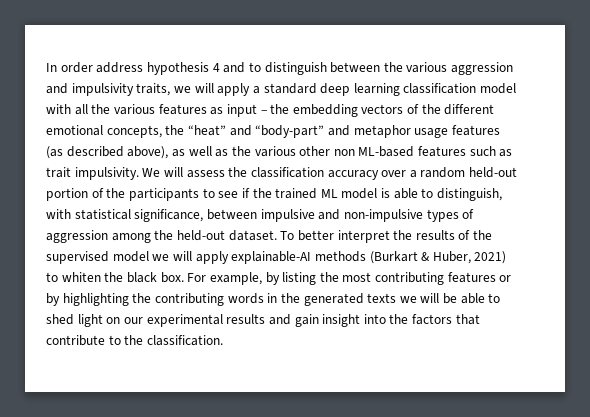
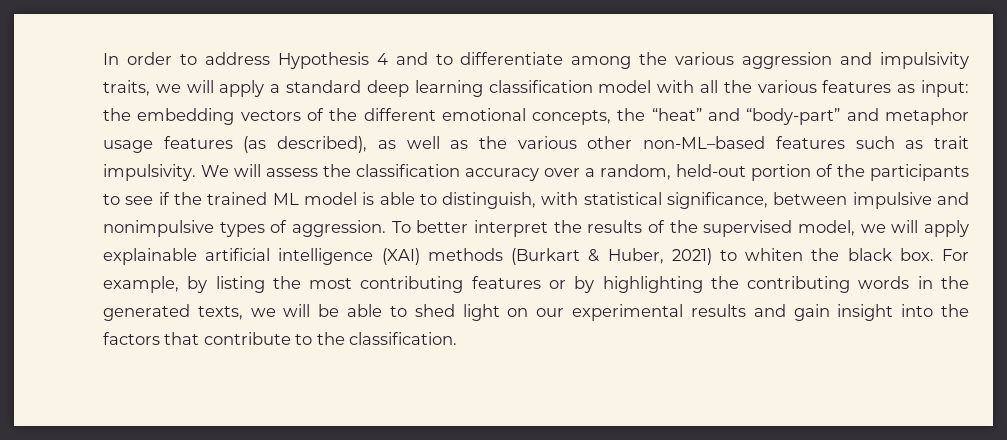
[96,62,209,75] address hypothesis -> [179,52,369,69] to address Hypothesis
[264,62,381,75] distinguish between -> [460,52,632,69] differentiate among
[226,104,267,117] input – -> [921,80,969,97] input:
[66,146,169,159] described above), -> [277,136,368,153] described),
[333,146,415,157] non ML-based -> [643,136,766,149] non-ML–based
[420,167,466,178] random -> [600,164,671,180] random,
[343,209,423,222] non-impulsive -> [103,220,214,237] nonimpulsive
[46,230,277,243] aggression among the held-out dataset. -> [292,220,387,237] aggression.
[112,251,312,264] model we will apply explainable-AI -> [798,220,969,237] [103,248,420,265] model, we will apply explainable artificial intelligence (XAI)
[367,293,397,303] texts -> [197,306,243,320] texts,

